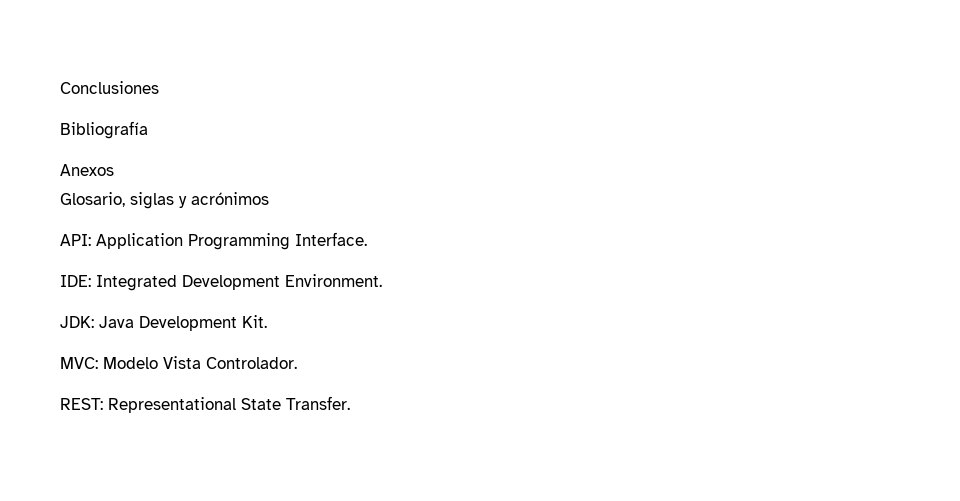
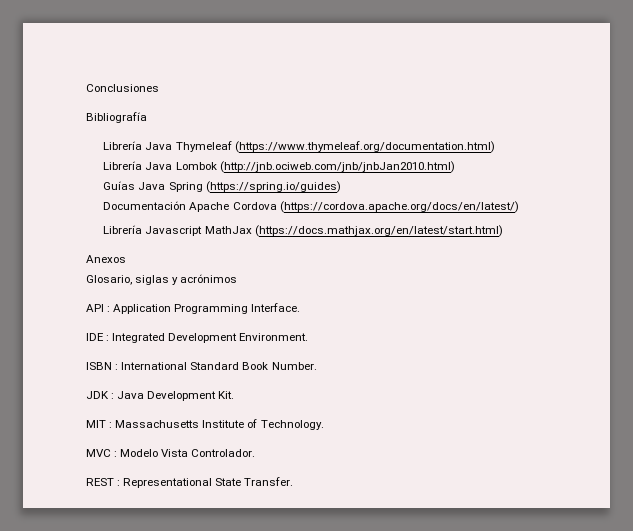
(148, 130) none -> [103,141,495,153] [103,161,455,173] [103,181,341,193] [103,201,519,213] [103,225,503,237] // Librería Java Thymeleaf (https://www.thymeleaf.org/documentation.html) // Librería Java Lombok (http://jnb.ociweb.com/jnb/jnbJan2010.html) // Guías Java Spring (https://spring.io/guides) // Documentación Apache Cordova (https://cordova.apache.org/docs/en/latest/) // Librería Javascript MathJax (https://docs.mathjax.org/en/latest/start.html)
[60,234,91,246] API: -> [86,304,111,312] API :
[60,275,91,287] IDE: -> [86,333,110,341] IDE :
[60,315,267,331] [60,357,98,369] JDK: Java Development Kit. // MVC: -> [86,362,317,370] [86,391,235,401] [86,419,324,430] [86,449,118,457] ISBN : International Standard Book Number. // JDK : Java Development Kit. // MIT : Massachusetts Institute of Technology. // MVC :
[60,398,103,410] REST: -> [86,478,121,486] REST :

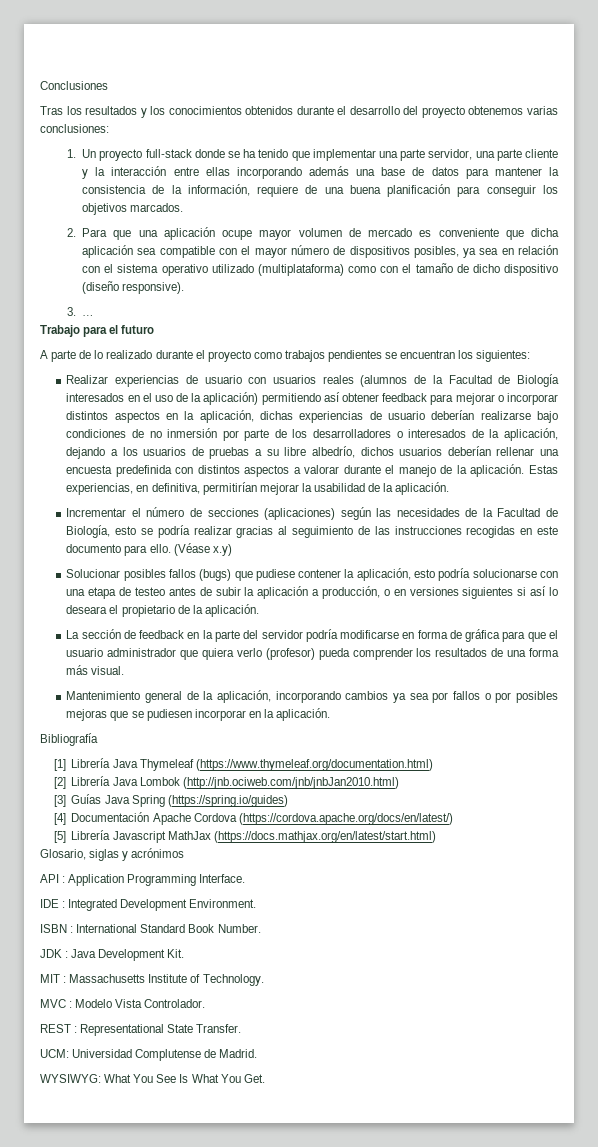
(159, 88) none -> [40,106,558,118] [40,124,109,133] [67,149,559,161] [82,166,559,179] [82,184,558,197] [82,203,184,215] [67,227,559,240] [82,245,558,258] [82,263,558,276] [82,281,185,294] [67,307,95,316] [40,325,155,337] [40,350,531,362] [66,374,559,387] [66,392,558,405] [66,410,558,423] [66,428,558,441] [66,446,559,459] [66,464,558,477] [66,482,450,495] [66,507,558,520] [66,525,558,538] [66,543,232,556] [66,568,558,581] [66,586,558,599] [66,604,259,617] [66,629,558,642] [66,648,559,660] [66,665,125,675] [66,690,559,703] [66,708,331,721] // Tras los resultados y los conocimientos obtenidos durante el desarrollo del proyecto obtenemos varias conclusiones: // 1. Un proyecto full-stack donde se ha tenido que implementar una parte servidor, una parte cliente y la interacción entre ellas incorporando además una base de datos para mantener la consistencia de la información, requiere de una buena planificación para conseguir los objetivos marcados. // 2. Para que una aplicación ocupe mayor volumen de mercado es conveniente que dicha aplicación sea compatible con el mayor número de dispositivos posibles, ya sea en relación con el sistema operativo utilizado (multiplataforma) como con el tamaño de dicho dispositivo (diseño responsive). // 3. … // Trabajo para el futuro // A parte de lo realizado durante el proyecto como trabajos pendientes se encuentran los siguientes: // Realizar experiencias de usuario con usuarios reales (alumnos de la Facultad de Biología interesados en el uso de la aplicación) permitiendo así obtener feedback para mejorar o incorporar distintos aspectos en la aplicación, dichas experiencias de usuario deberían realizarse bajo condiciones de no inmersión por parte de los desarrolladores o interesados de la aplicación, dejando a los usuarios de pruebas a su libre albedrío, dichos usuarios deberían rellenar una encuesta predefinida con distintos aspectos a valorar durante el manejo de la aplicación. Estas experiencias, en definitiva, permitirían mejorar la usabilidad de la aplicación. // Incrementar el número de secciones (aplicaciones) según las necesidades de la Facultad de Biología, esto se podría realizar gracias al seguimiento de las instrucciones recogidas en este documento para ello. (Véase x.y) // Solucionar posibles fallos (bugs) que pudiese contener la aplicación, esto podría solucionarse con una etapa de testeo antes de subir la aplicación a producción, o en versiones siguientes si así lo deseara el propietario de la aplicación. // La sección de feedback en la parte del servidor podría modificarse en forma de gráfica para que el usuario administrador que quiera verlo (profesor) pueda comprender los resultados de una forma más visual. // Mantenimiento general de la aplicación, incorporando cambios ya sea por fallos o por posibles mejoras que se pudiesen incorporar en la aplicación.
(147, 117) none -> [53,759,66,771] [1]
(495, 147) none -> [53,777,66,789] [2]
(455, 167) none -> [53,795,66,807] [3]
(341, 187) none -> [53,813,66,825] [4]
(519, 207) none -> [53,831,66,843] [5]
[86,255,126,263] // Anexos -> (436, 837) none
(294, 481) none -> [40,1049,258,1061] [40,1074,265,1083] // UCM: Universidad Complutense de Madrid. // WYSIWYG: What You See Is What You Get.

